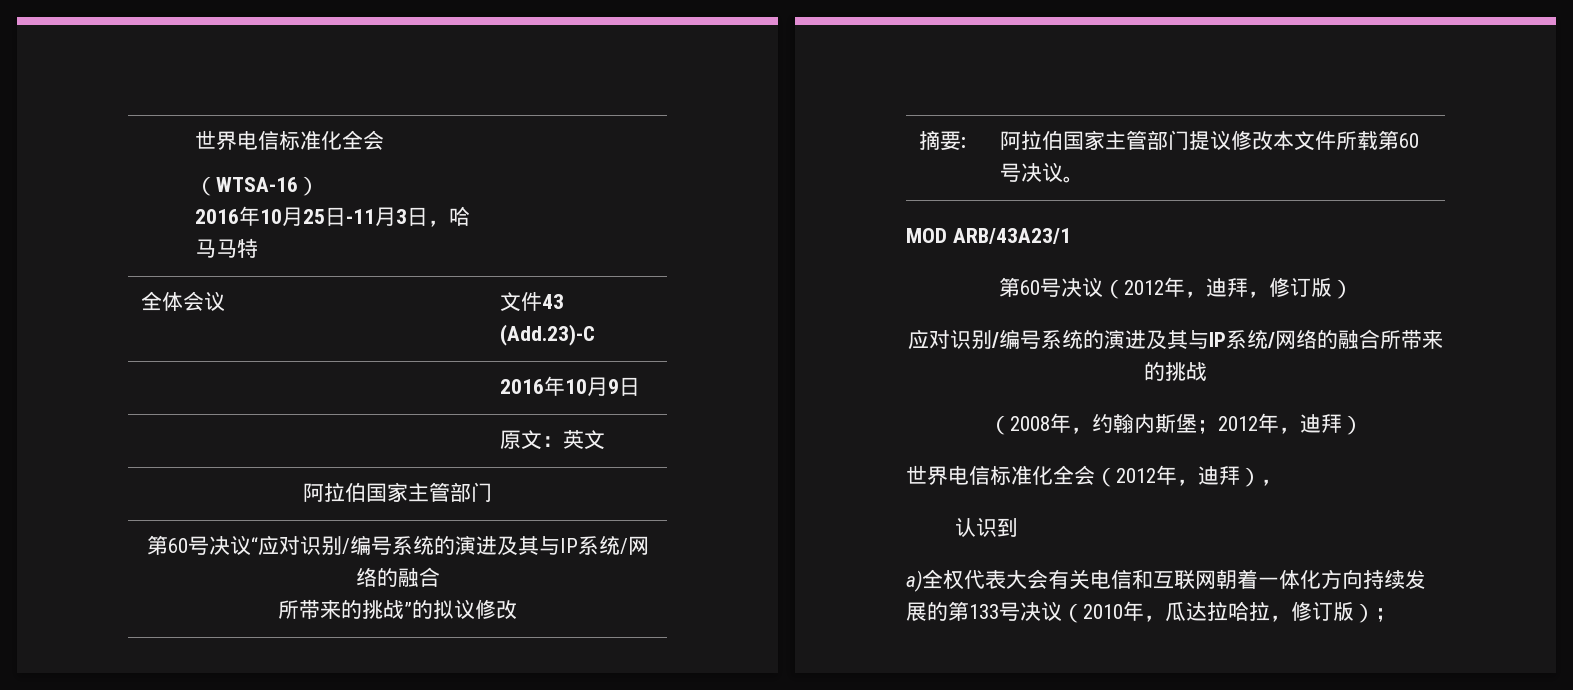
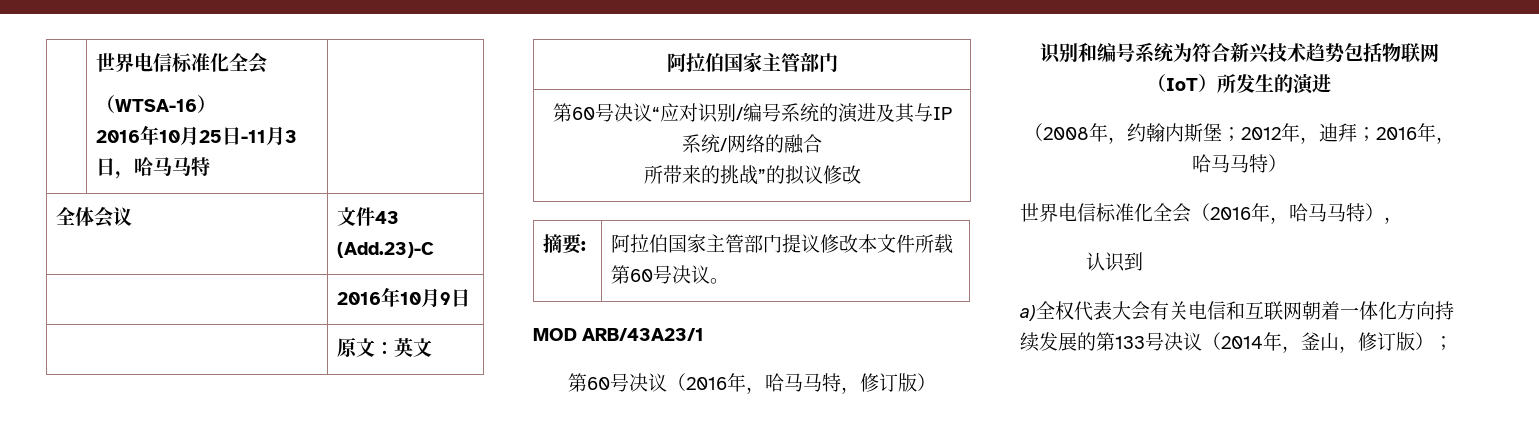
[1123,277,1248,298] 2012年，迪拜 -> [686,373,841,394] 2016年，哈马马特
[908,329,1443,350] [1144,362,1207,381] 应对识别/编号系统的演进及其与IP系统/网络的融合所带来的挑战 -> [1039,42,1439,64] [1147,74,1331,95] 识别和编号系统为符合新兴技术趋势包括物联网（IoT）所发生的演进
(1342, 423) none -> [1356,123,1455,144] [1191,154,1268,173] ；2016年，哈马马特
[1116,465,1240,486] 2012年，迪拜 -> [1210,203,1365,224] 2016年，哈马马特
[1083,601,1270,622] 2010年，瓜达拉哈拉 -> [1221,332,1339,353] 2014年，釜山

